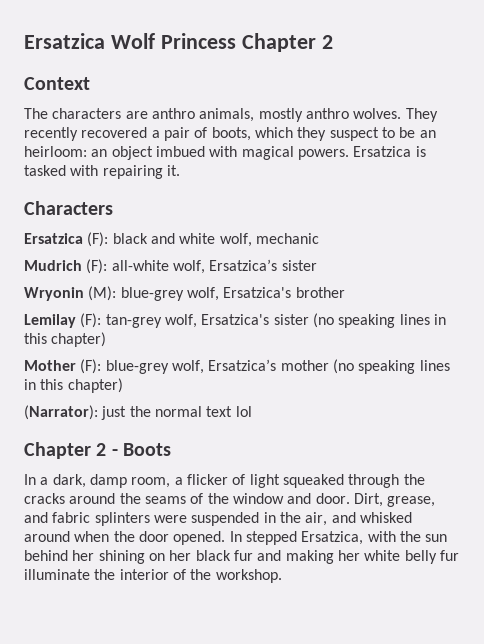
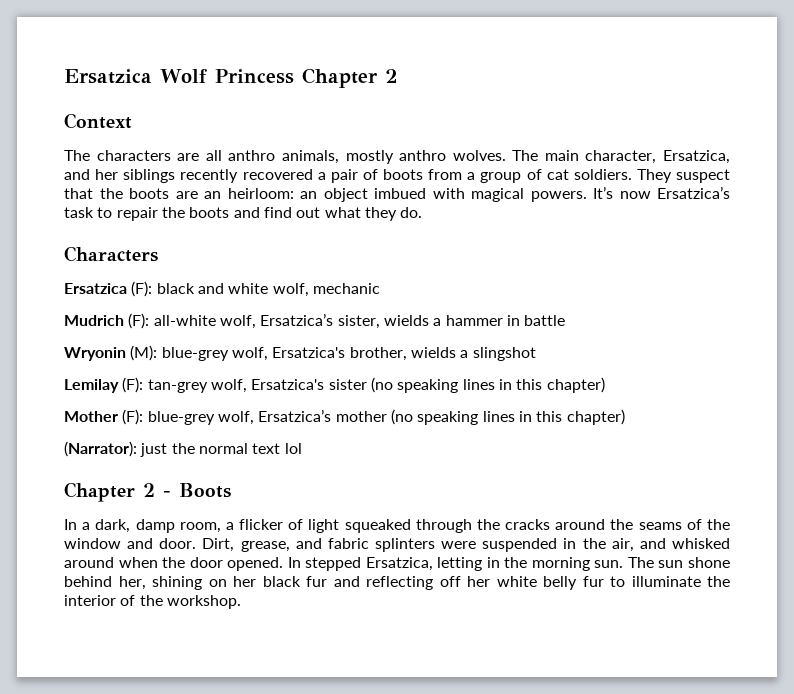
(148, 115) none -> [205,150,222,161] all
[405,108,438,122] They -> [512,150,730,164] [64,169,176,183] The main character, Ersatzica, and her siblings
[211,127,416,141] boots, which they suspect to be -> [383,169,730,183] [64,188,198,199] boots from a group of cat soldiers. They suspect that the boots are
[353,146,426,157] [24,165,180,179] Ersatzica is tasked with repairing it. -> [593,186,730,199] [64,207,423,221] It’s now Ersatzica’s task to repair the boots and find out what they do.
[281,260,317,271] sister -> [337,315,566,329] sister, wields a hammer in battle
[295,287,345,298] brother -> [349,347,536,361] brother, wields a slingshot
[367,531,448,542] [24,550,95,561] with the sun behind her -> [437,557,730,571] [64,576,146,590] letting in the morning sun. The sun shone behind her,
[285,550,334,564] making -> [366,576,461,590] reflecting off
(459, 555) none -> [610,576,625,587] to

